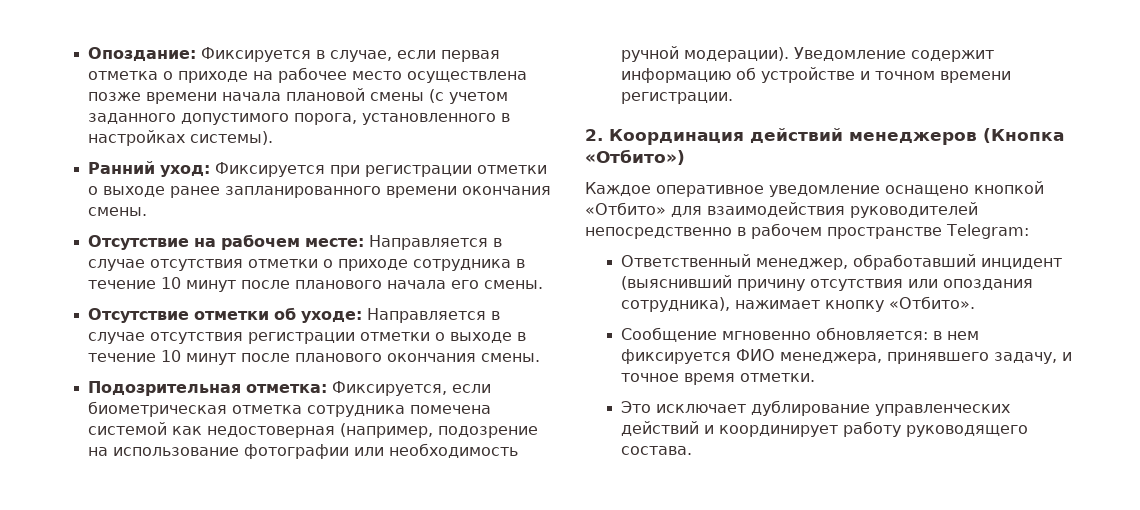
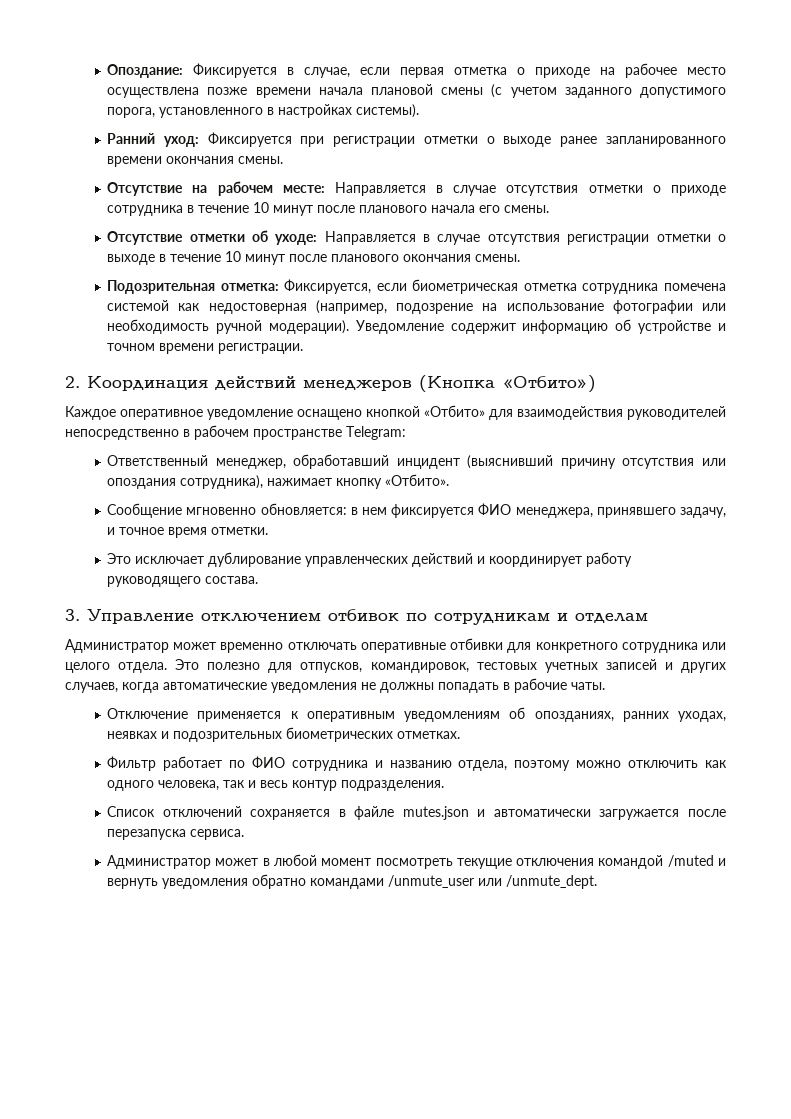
(693, 450) none -> [65,609,648,625] [65,638,726,653] [65,659,727,673] [65,678,605,693] [107,707,727,722] [107,727,461,742] [107,756,727,771] [107,780,445,791] [107,806,726,820] [107,829,245,840] [107,854,726,869] [107,874,598,889] // 3. Управление отключением отбивок по сотрудникам и отделам // Администратор может временно отключать оперативные отбивки для конкретного сотрудника или целого отдела. Это полезно для отпусков, командировок, тестовых учетных записей и других случаев, когда автоматические уведомления не должны попадать в рабочие чаты. // Отключение применяется к оперативным уведомлениям об опозданиях, ранних уходах, неявках и подозрительных биометрических отметках. // Фильтр работает по ФИО сотрудника и названию отдела, поэтому можно отключить как одного человека, так и весь контур подразделения. // Список отключений сохраняется в файле mutes.json и автоматически загружается после перезапуска сервиса. // Администратор может в любой момент посмотреть текущие отключения командой /muted и вернуть уведомления обратно командами /unmute_user или /unmute_dept.

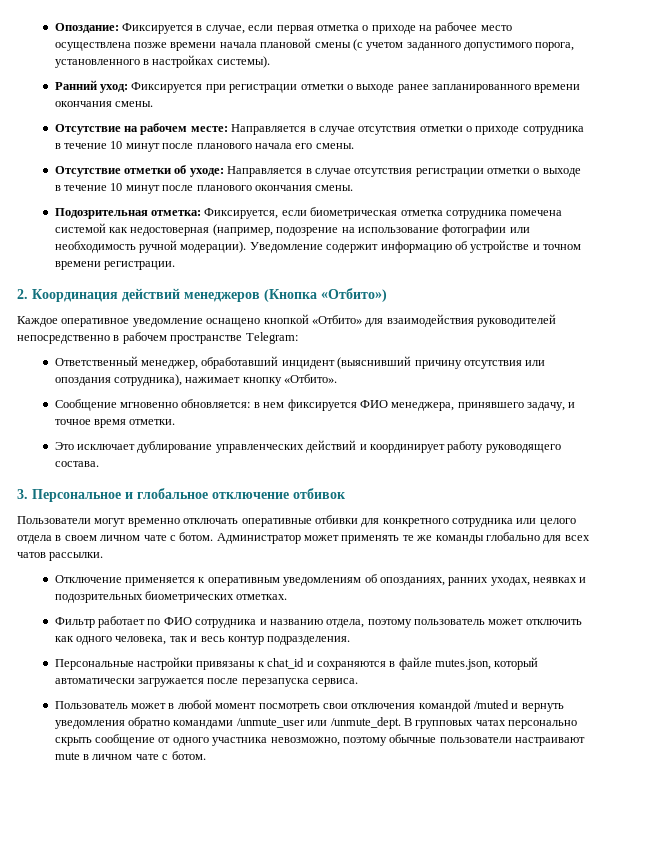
[87,609,648,625] [65,639,217,653] Управление отключением отбивок по сотрудникам и отделам // Администратор может -> [32,488,346,502] [17,516,126,527] Персональное и глобальное отключение отбивок // Пользователи могут
[118,659,727,673] [65,678,605,693] отдела. Это полезно для отпусков, командировок, тестовых учетных записей и других случаев, когда автоматические уведомления не должны попадать в рабочие чаты. -> [17,532,590,544] [17,552,104,561] отдела в своем личном чате с ботом. Администратор может применять те же команды глобально для всех чатов рассылки.
[576,760,622,768] можно -> [414,619,524,625] пользователь может
[107,806,486,820] Список отключений сохраняется в файле mutes.json и -> [54,657,539,670] Персональные настройки привязаны к chat_id и сохраняются в файле mutes.json, который
[107,855,212,869] Администратор -> [54,701,128,709] Пользователь
[456,858,512,869] текущие -> [322,703,348,709] свои
(598, 882) none -> [403,718,578,729] [54,734,586,746] [54,751,206,760] В групповых чатах персонально скрыть сообщение от одного участника невозможно, поэтому обычные пользователи настраивают mute в личном чате с ботом.

